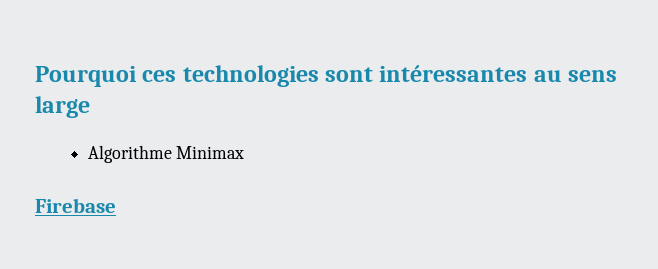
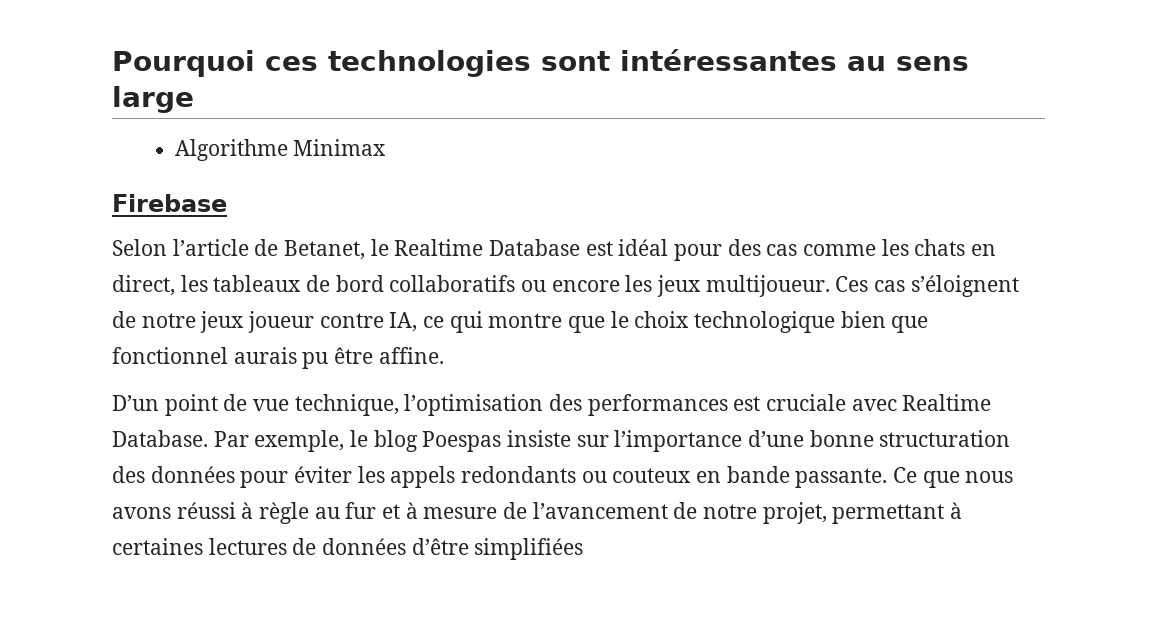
(116, 205) none -> [112,239,997,261] [112,275,1019,297] [112,311,929,333] [112,347,444,369] [112,394,992,416] [112,430,1011,452] [112,466,1014,488] [112,502,963,524] [112,538,584,560] // Selon l’article de Betanet, le Realtime Database est idéal pour des cas comme les chats en direct, les tableaux de bord collaboratifs ou encore les jeux multijoueur. Ces cas s’éloignent de notre jeux joueur contre IA, ce qui montre que le choix technologique bien que fonctionnel aurais pu être affine. // D’un point de vue technique, l’optimisation des performances est cruciale avec Realtime Database. Par exemple, le blog Poespas insiste sur l’importance d’une bonne structuration des données pour éviter les appels redondants ou couteux en bande passante. Ce que nous avons réussi à règle au fur et à mesure de l’avancement de notre projet, permettant à certaines lectures de données d’être simplifiées

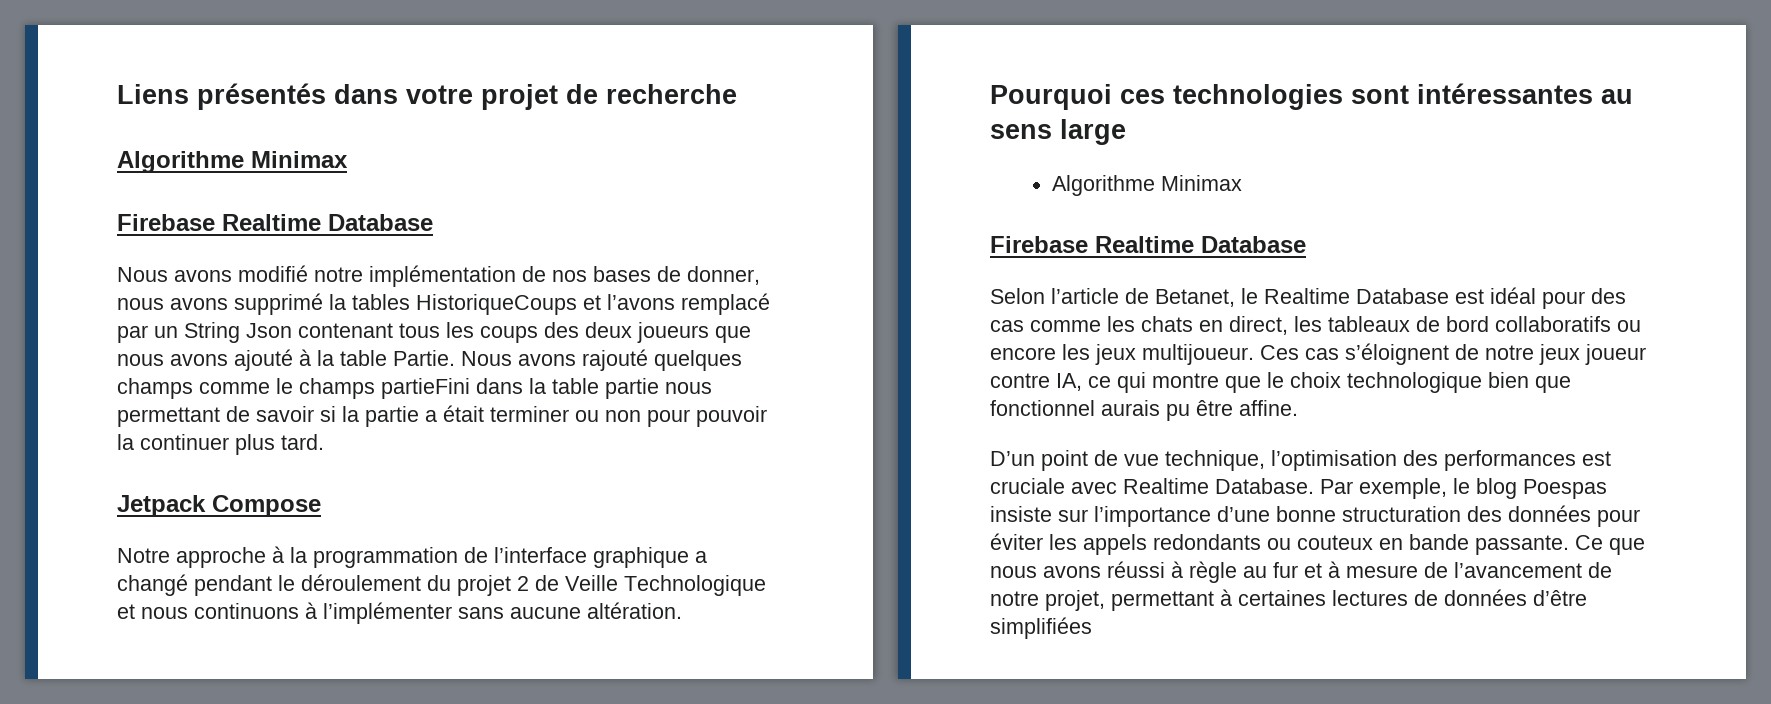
(112, 63) none -> [117,83,737,110] [117,151,348,173] [117,214,433,231] [117,265,760,287] [117,293,770,315] [117,322,751,343] [117,349,742,371] [117,378,712,399] [117,405,767,427] [117,434,324,455] [117,495,321,517] [117,546,707,568] [117,574,766,596] [117,602,682,624] Liens présentés dans votre projet de recherche // Algorithme Minimax // Firebase Realtime Database // Nous avons modifié notre implémentation de nos bases de donner, nous avons supprimé la tables HistoriqueCoups et l’avons remplacé par un String Json contenant tous les coups des deux joueurs que nous avons ajouté à la table Partie. Nous avons rajouté quelques champs comme le champs partieFini dans la table partie nous permettant de savoir si la partie a était terminer ou non pour pouvoir la continuer plus tard. // Jetpack Compose // Notre approche à la programmation de l’interface graphique a changé pendant le déroulement du projet 2 de Veille Technologique et nous continuons à l’implémenter sans aucune altération. //
(227, 203) none -> [1095,236,1306,253] Realtime Database

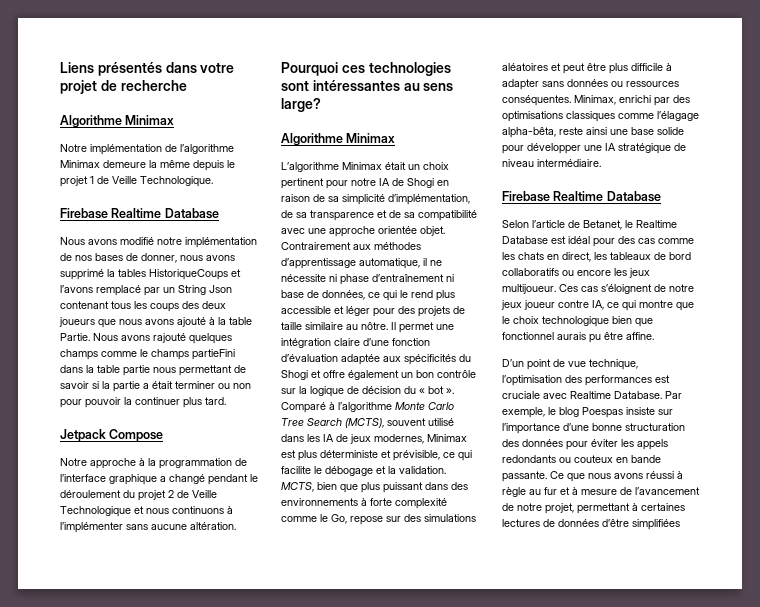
(348, 159) none -> [60,144,234,155] [60,160,235,171] [60,176,213,187] // Notre implémentation de l’algorithme Minimax demeure la même depuis le projet 1 de Veille Technologique.
[1060,119,1126,145] [1052,175,1243,196] large // Algorithme Minimax -> [281,98,321,112] [281,133,396,146] [281,162,449,172] [281,178,449,189] [281,194,470,205] [281,210,477,221] [281,226,445,237] [281,242,421,250] [281,258,442,269] [281,274,454,285] [281,290,455,301] [281,306,465,317] [281,322,454,333] [281,338,430,348] [281,354,471,365] [281,370,476,380] [281,386,454,397] [281,402,454,413] [281,418,454,428] [281,434,467,444] [281,450,472,461] [281,466,446,476] [281,482,468,493] [281,498,447,509] [281,514,476,525] [502,63,672,74] [502,79,679,90] [502,95,690,106] [502,111,699,122] [502,127,684,138] [502,143,686,154] [502,159,601,167] large? // Algorithme Minimax // L’algorithme Minimax était un choix pertinent pour notre IA de Shogi en raison de sa simplicité d’implémentation, de sa transparence et de sa compatibilité avec une approche orientée objet. Contrairement aux méthodes d’apprentissage automatique, il ne nécessite ni phase d’entraînement ni base de données, ce qui le rend plus accessible et léger pour des projets de taille similaire au nôtre. Il permet une intégration claire d’une fonction d’évaluation adaptée aux spécificités du Shogi et offre également un bon contrôle sur la logique de décision du « bot ». Comparé à l’algorithme Monte Carlo Tree Search (MCTS), souvent utilisé dans les IA de jeux modernes, Minimax est plus déterministe et prévisible, ce qui facilite le débogage et la validation. MCTS, bien que plus puissant dans des environnements à forte complexité comme le Go, repose sur des simulations aléatoires et peut être plus difficile à adapter sans données ou ressources conséquentes. Minimax, enrichi par des optimisations classiques comme l’élagage alpha-bêta, reste ainsi une base solide pour développer une IA stratégique de niveau intermédiaire.

